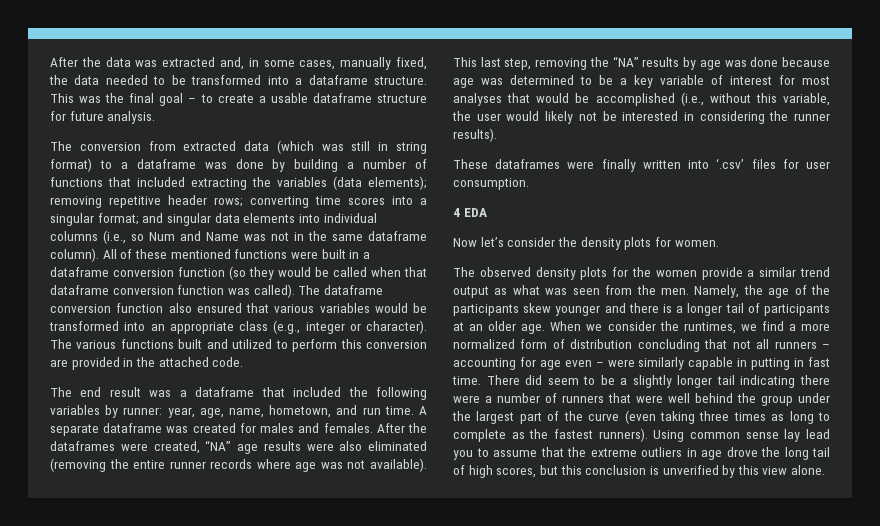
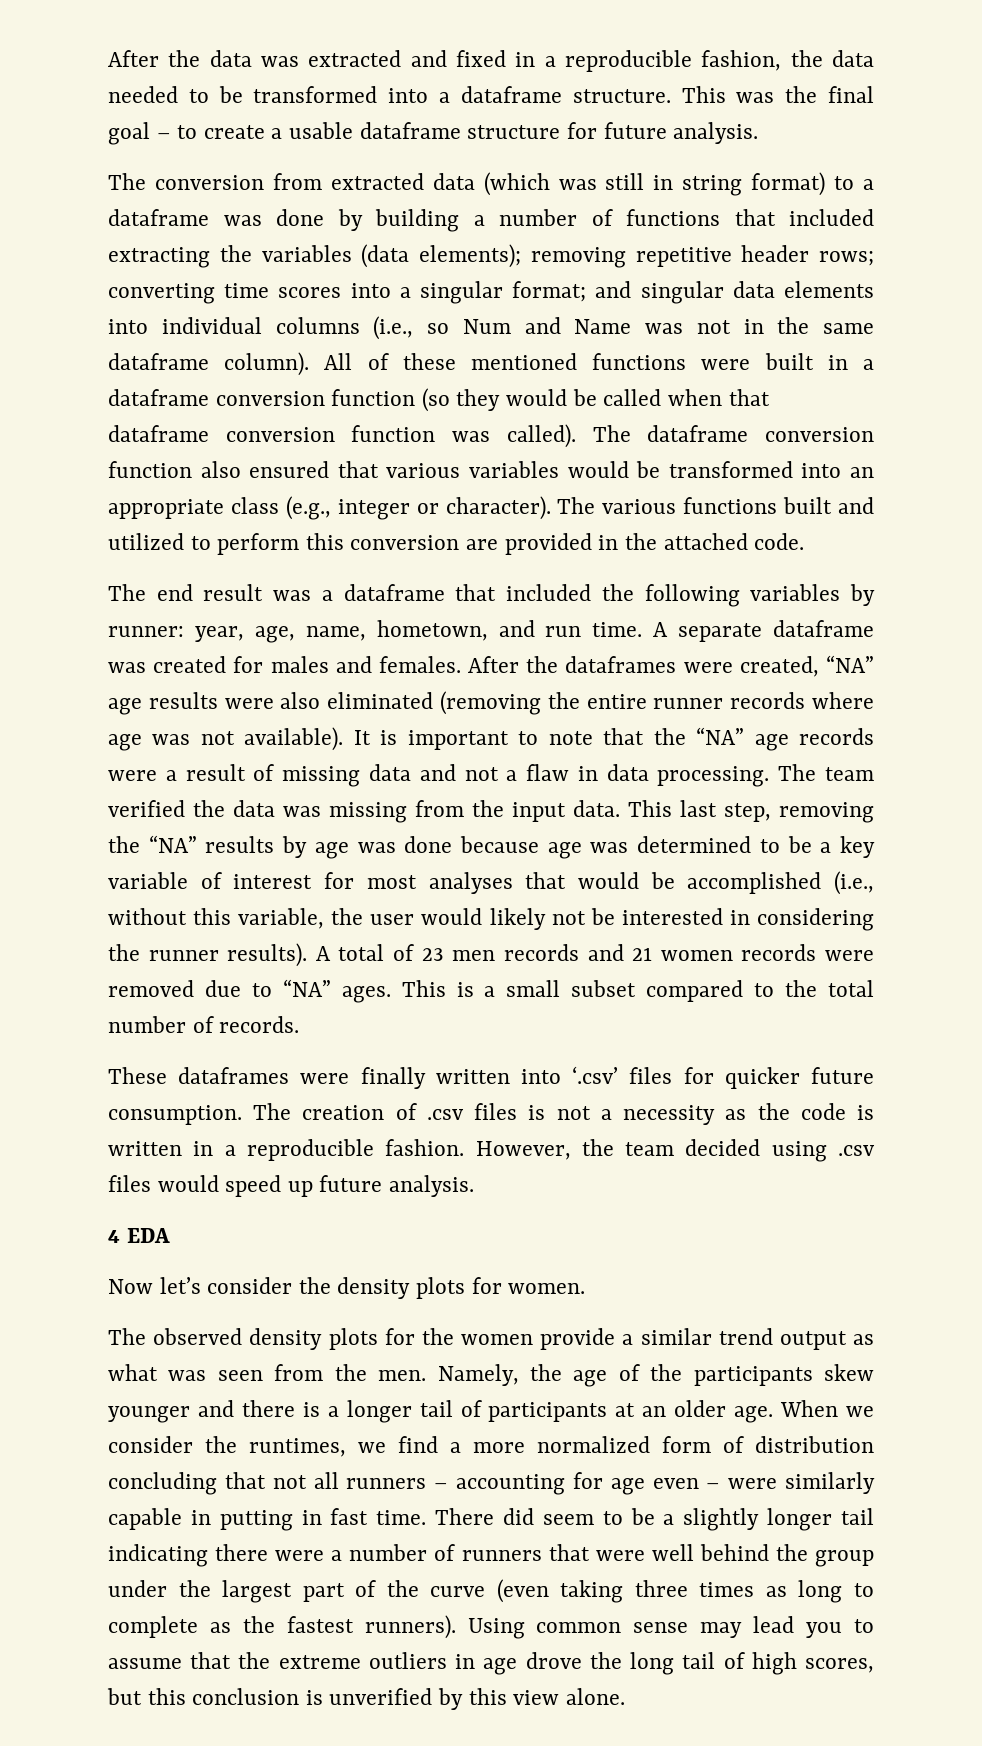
[220,57,428,70] and, in some cases, manually fixed, -> [410,50,782,72] and fixed in a reproducible fashion,
(427, 465) none -> [353,727,874,751] [108,764,875,787] [108,800,620,823] It is important to note that the “NA” age records were a result of missing data and not a flaw in data processing. The team verified the data was missing from the input data.
(497, 135) none -> [315,944,875,961] [108,979,874,1003] [108,1016,300,1033] A total of 23 men records and 21 women records were removed due to “NA” ages. This is a small subset compared to the total number of records.
[806,161,830,169] user -> [724,1067,875,1089] quicker future
(529, 184) none -> [253,1103,875,1125] [108,1139,875,1162] [108,1175,475,1197] The creation of .csv files is not a necessity as the code is written in a reproducible fashion. However, the team decided using .csv files would speed up future analysis.
[784,429,801,442] lay -> [700,1622,743,1638] may

